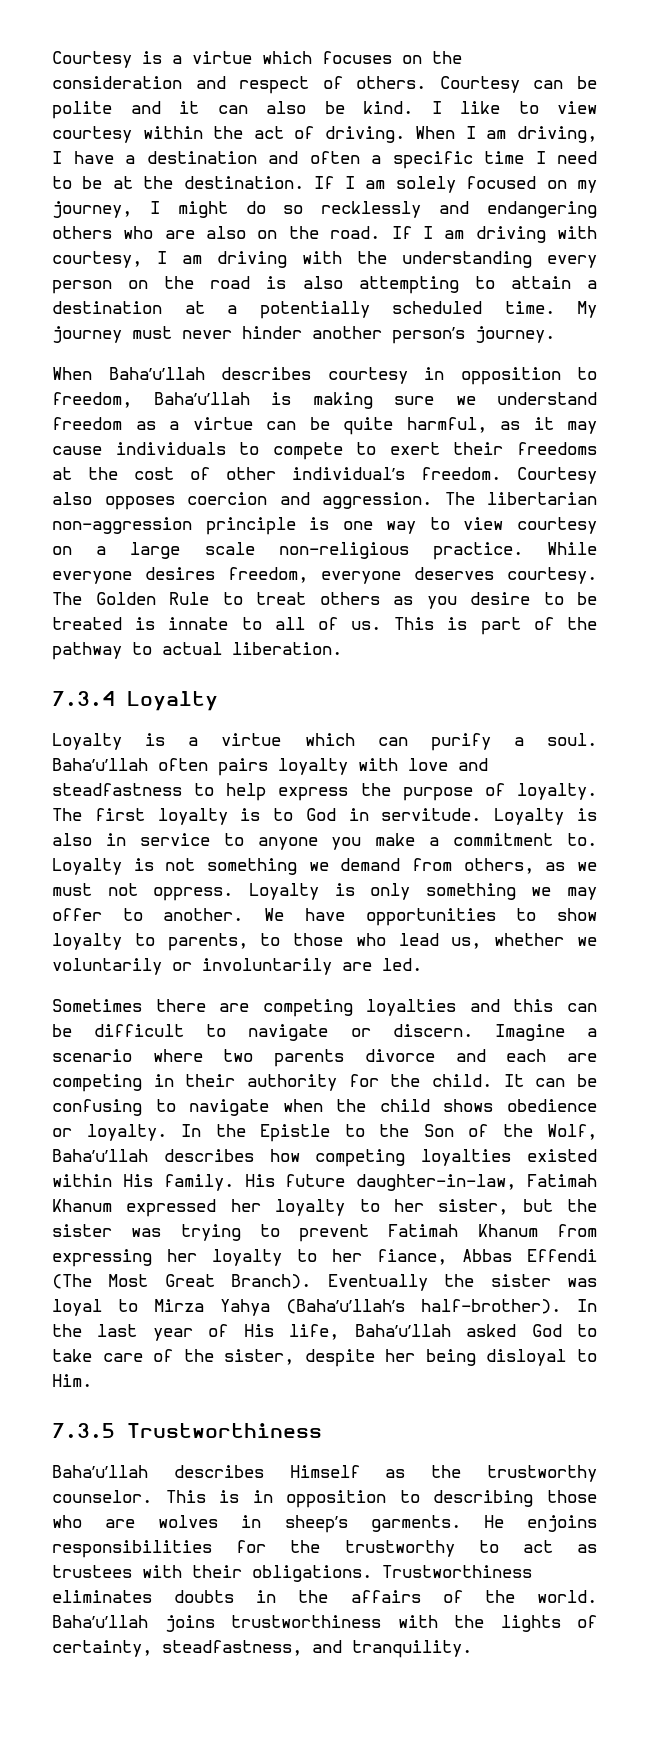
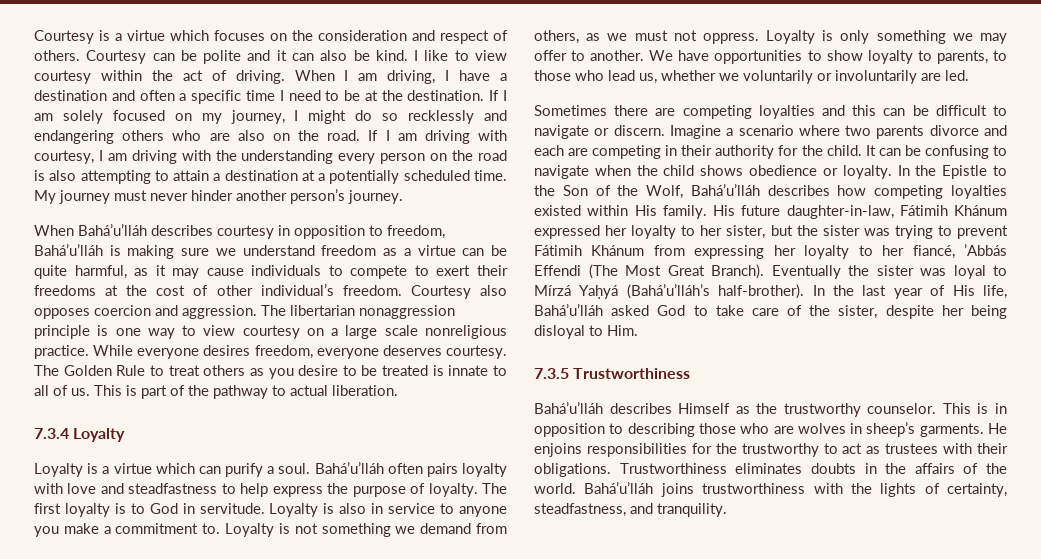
[108,367,205,380] Baha’u’llah -> [78,224,147,236] Bahá’u’lláh
[153,392,250,405] Baha’u’llah -> [34,244,103,256] Bahá’u’lláh
[52,517,192,534] non-aggression -> [359,305,455,319] nonaggression
[278,542,409,559] non-religious -> [424,325,507,339] nonreligious
[52,758,148,771] Baha’u’llah -> [314,462,384,474] Bahá’u’lláh
[52,1149,148,1162] Baha’u’llah -> [690,184,760,196] Bahá’u’lláh
[527,1174,597,1187] [52,1199,112,1212] Fatimah Khanum -> [899,205,1007,216] Fátimih Khánum
[388,1224,538,1237] Fatimah Khanum -> [534,245,645,256] Fátimih Khánum
[377,1249,512,1265] fiance, Abbas -> [912,244,1008,259] fiancé, ’Abbás
[154,1299,405,1316] Mirza Yahya (Baha’u’llah’s -> [534,284,710,299] Mírzá Yaḥyá (Bahá’u’lláh’s
[354,1324,451,1337] Baha’u’llah -> [534,304,603,316] Bahá’u’lláh
[52,1465,148,1478] Baha’u’llah -> [534,402,603,414] Bahá’u’lláh
[52,1615,148,1628] Baha’u’llah -> [584,482,654,494] Bahá’u’lláh

